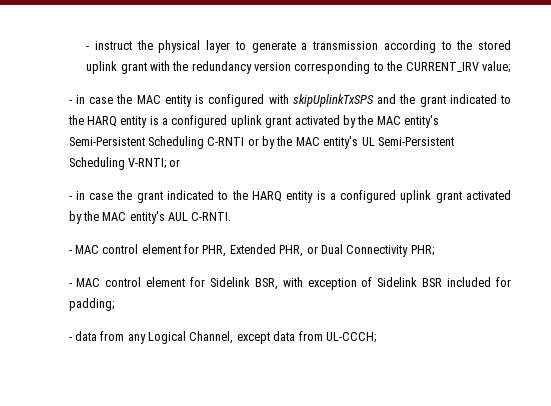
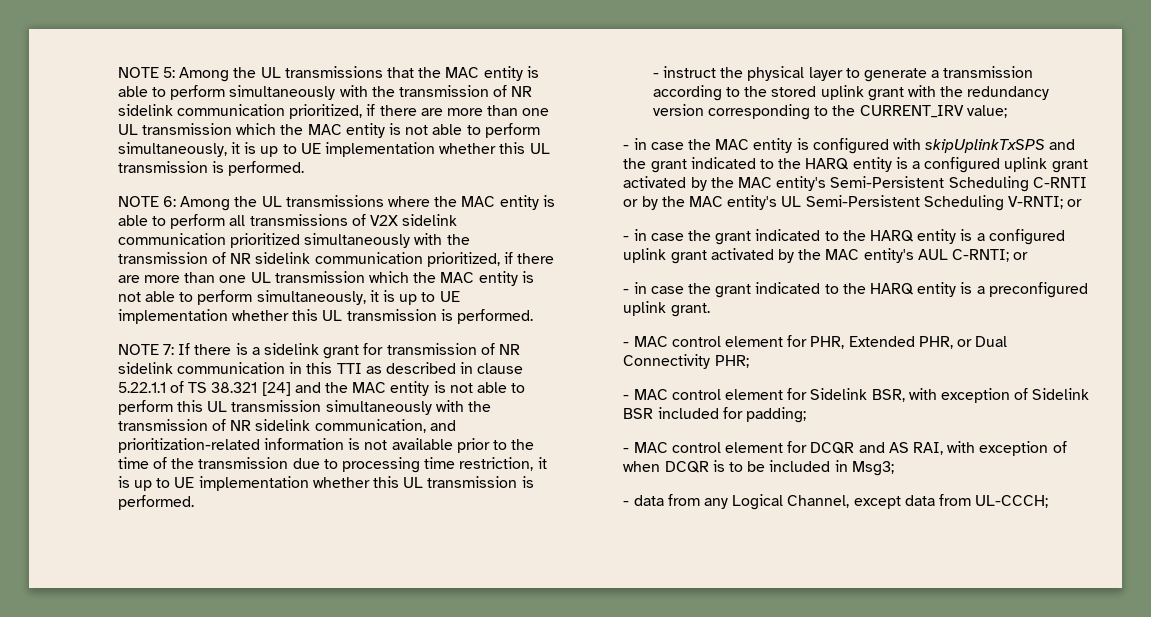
(86, 48) none -> [117,66,539,82] [117,85,533,100] [117,104,550,119] [117,123,540,138] [117,142,550,157] [117,161,305,176] [117,195,555,211] [117,214,458,229] [117,233,470,248] [117,252,555,267] [117,271,534,286] [117,290,460,305] [117,309,534,324] [117,343,520,359] [117,362,524,374] [117,381,526,396] [117,400,492,415] [117,419,456,433] [117,438,535,453] [117,457,547,473] [117,476,534,491] [117,495,194,510] NOTE 5: Among the UL transmissions that the MAC entity is able to perform simultaneously with the transmission of NR sidelink communication prioritized, if there are more than one UL transmission which the MAC entity is not able to perform simultaneously, it is up to UE implementation whether this UL transmission is performed. // NOTE 6: Among the UL transmissions where the MAC entity is able to perform all transmissions of V2X sidelink communication prioritized simultaneously with the transmission of NR sidelink communication prioritized, if there are more than one UL transmission which the MAC entity is not able to perform simultaneously, it is up to UE implementation whether this UL transmission is performed. // NOTE 7: If there is a sidelink grant for transmission of NR sidelink communication in this TTI as described in clause 5.22.1.1 of TS 38.321 [24] and the MAC entity is not able to perform this UL transmission simultaneously with the transmission of NR sidelink communication, and prioritization-related information is not available prior to the time of the transmission due to processing time restriction, it is up to UE implementation whether this UL transmission is performed. //
[191,212,232,221] C-RNTI. -> [951,249,1029,262] [623,282,1088,298] [623,301,710,317] C-RNTI; or // - in case the grant indicated to the HARQ entity is a preconfigured uplink grant.
(114, 304) none -> [623,441,1067,456] [623,460,894,476] // - MAC control element for DCQR and AS RAI, with exception of when DCQR is to be included in Msg3;

